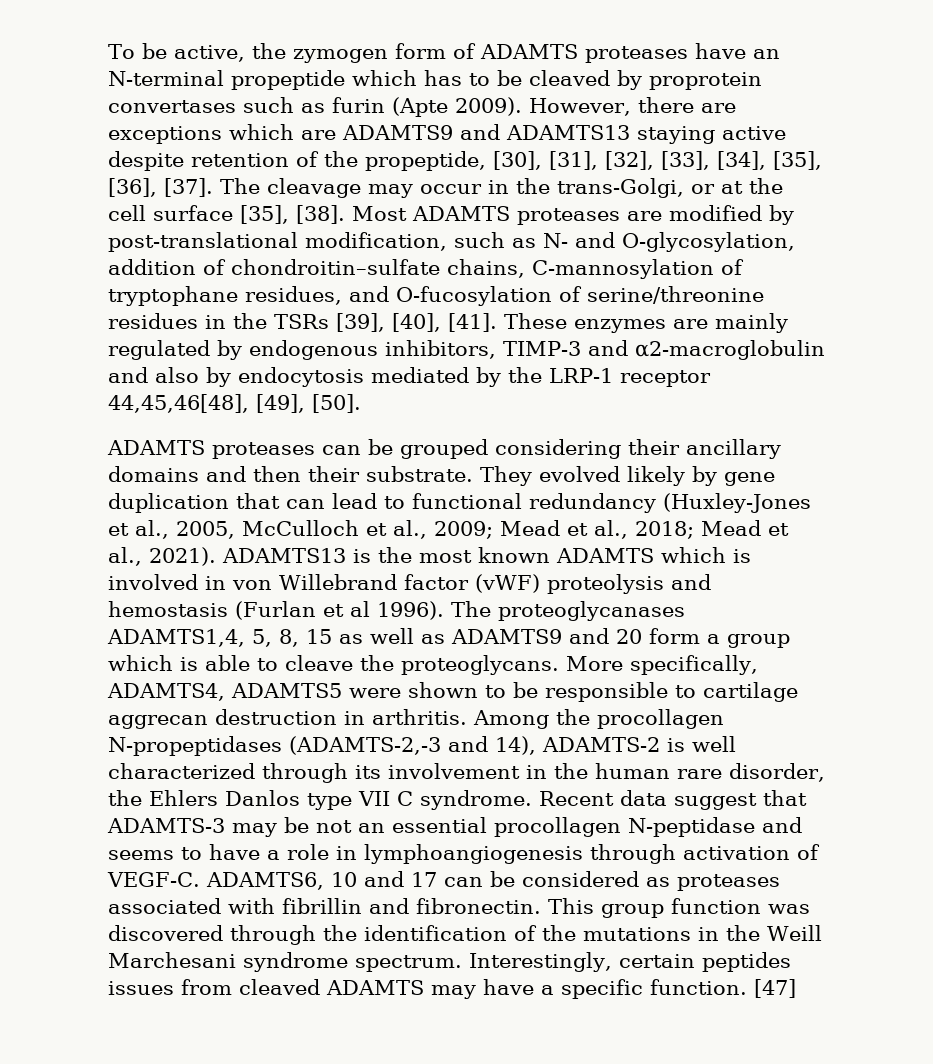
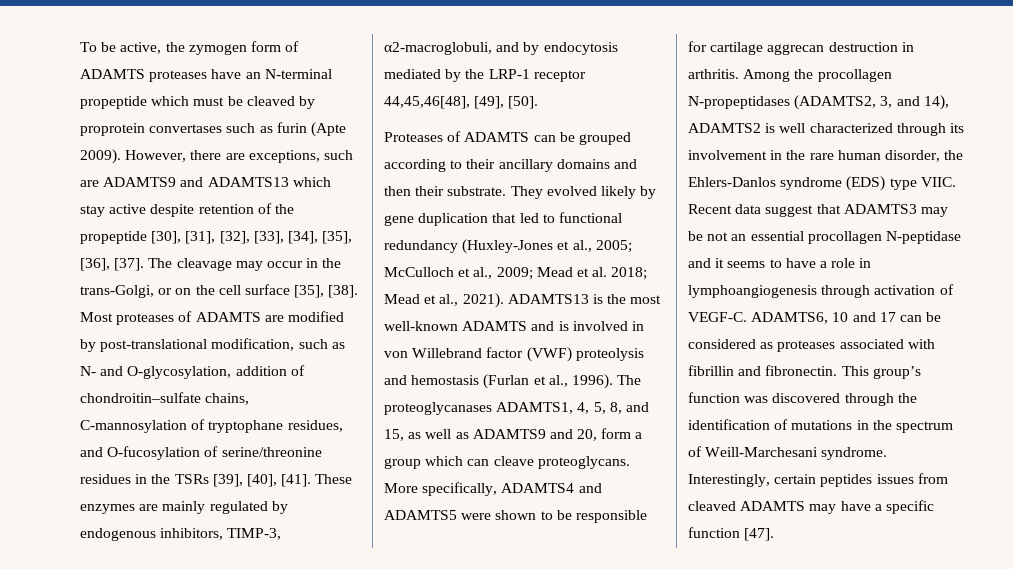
[424,70,490,86] has to -> [193,97,225,106] must
[108,124,294,144] exceptions which -> [248,150,353,163] exceptions, such
[637,126,715,144] staying -> [292,177,331,187] [80,205,105,217] which stay
[365,151,486,171] propeptide, -> [80,231,147,244] propeptide
[721,181,743,194] at -> [175,288,192,295] on
[412,206,620,225] ADAMTS proteases -> [116,311,261,325] proteases of ADAMTS
[503,340,825,360] [108,367,199,383] TIMP-3 and α2-macroglobulin and also -> [227,528,282,540] [384,42,520,55] TIMP-3, α2-macroglobuli, and
[107,440,315,459] ADAMTS proteases -> [384,131,530,142] Proteases of ADAMTS
[495,439,621,459] considering -> [384,159,463,172] according to
[286,493,377,509] can lead -> [519,213,539,223] led
[176,521,235,539] 2005, -> [595,240,632,253] 2005;
[594,520,628,539] al., -> [592,267,608,277] al.
[478,547,726,563] known ADAMTS which -> [384,321,555,331] well-known ADAMTS and
[475,574,540,593] (vWF) -> [526,347,572,362] (VWF)
[350,601,370,617] al -> [548,375,568,387] al.,
[107,629,332,647] ADAMTS1,4, 5, 8, 15 -> [496,402,649,414] [384,429,404,441] ADAMTS1, 4, 5, 8, and 15,
[616,629,642,644] 20 -> [577,429,598,441] 20,
[180,655,394,671] is able to cleave the -> [467,456,534,466] can cleave
[107,683,225,701] ADAMTS4, -> [501,483,602,493] ADAMTS4 and
[675,685,696,698] to -> [688,41,707,52] for
[289,736,441,755] (ADAMTS-2,-3 -> [794,95,893,110] (ADAMTS2, 3,
[542,737,661,752] ADAMTS-2 -> [688,123,761,133] ADAMTS2
[595,763,825,782] [108,790,532,810] human rare disorder, the Ehlers Danlos type VII C syndrome. -> [809,150,964,162] [688,176,956,191] rare human disorder, the Ehlers-Danlos syndrome (EDS) type VIIC.
[107,818,225,833] ADAMTS-3 -> [843,204,917,214] ADAMTS3
(803, 825) none -> [715,258,725,268] it
[601,904,664,918] group -> [872,366,921,379] group’s
[542,925,576,941] the -> (789, 424) none
[767,925,822,941] [108,952,462,972] Weill Marchesani syndrome spectrum. -> [895,421,953,433] [688,446,888,460] spectrum of Weill-Marchesani syndrome.
[650,979,796,998] function. [47] -> [688,527,775,541] function [47].

